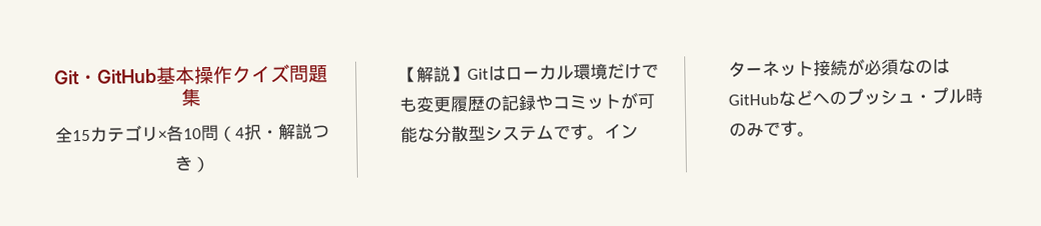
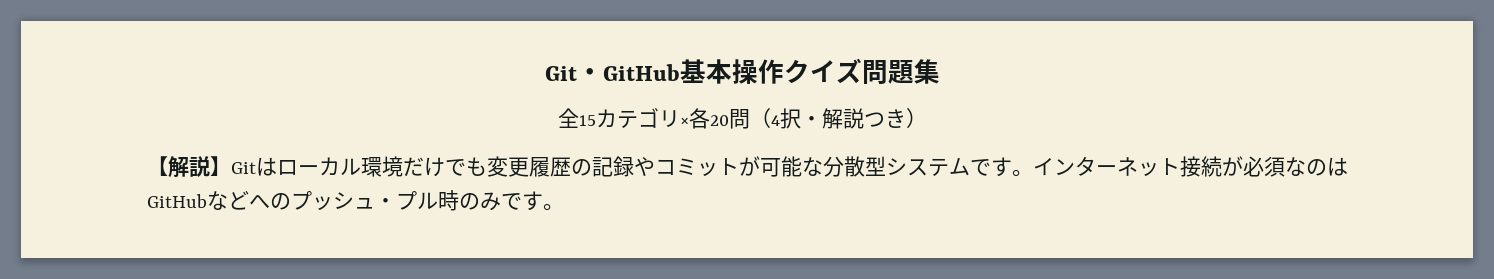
[182,128,202,140] 10 -> [710,115,729,126] 20

